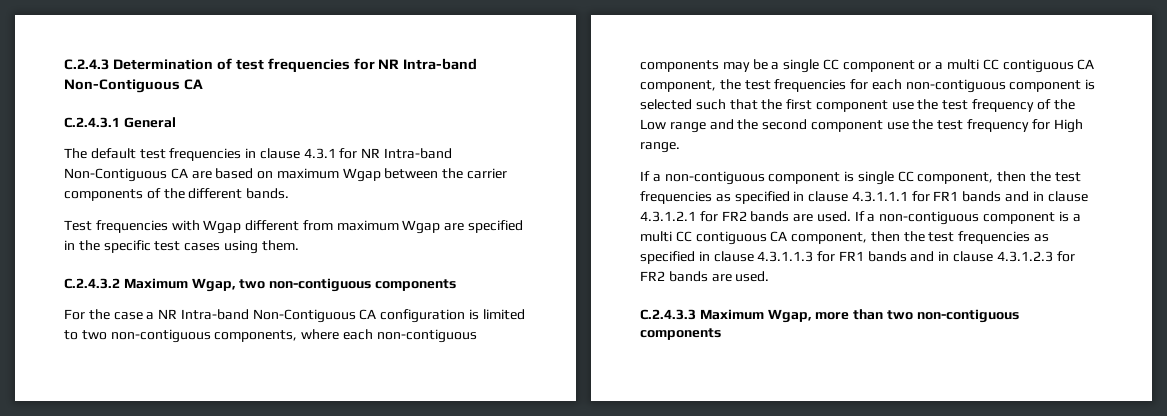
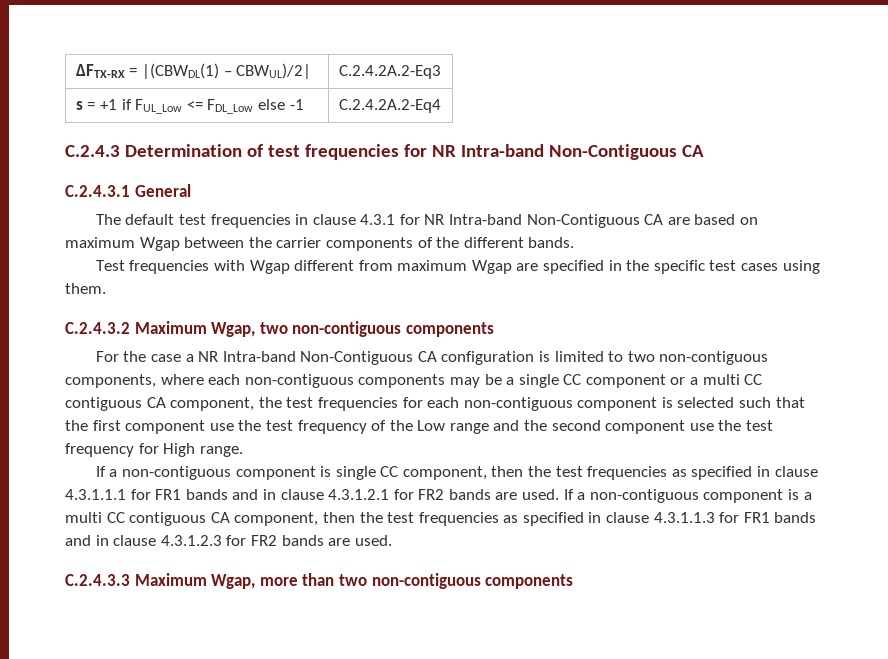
(64, 64) none -> [75,63,312,79] [338,65,441,79] [75,99,304,114] [338,99,441,113] ΔFTX-RX = |(CBWDL(1) – CBWUL)/2| | C.2.4.2A.2-Eq3 // s = +1 if FUL_Low <= FDL_Low else -1 | C.2.4.2A.2-Eq4 //

